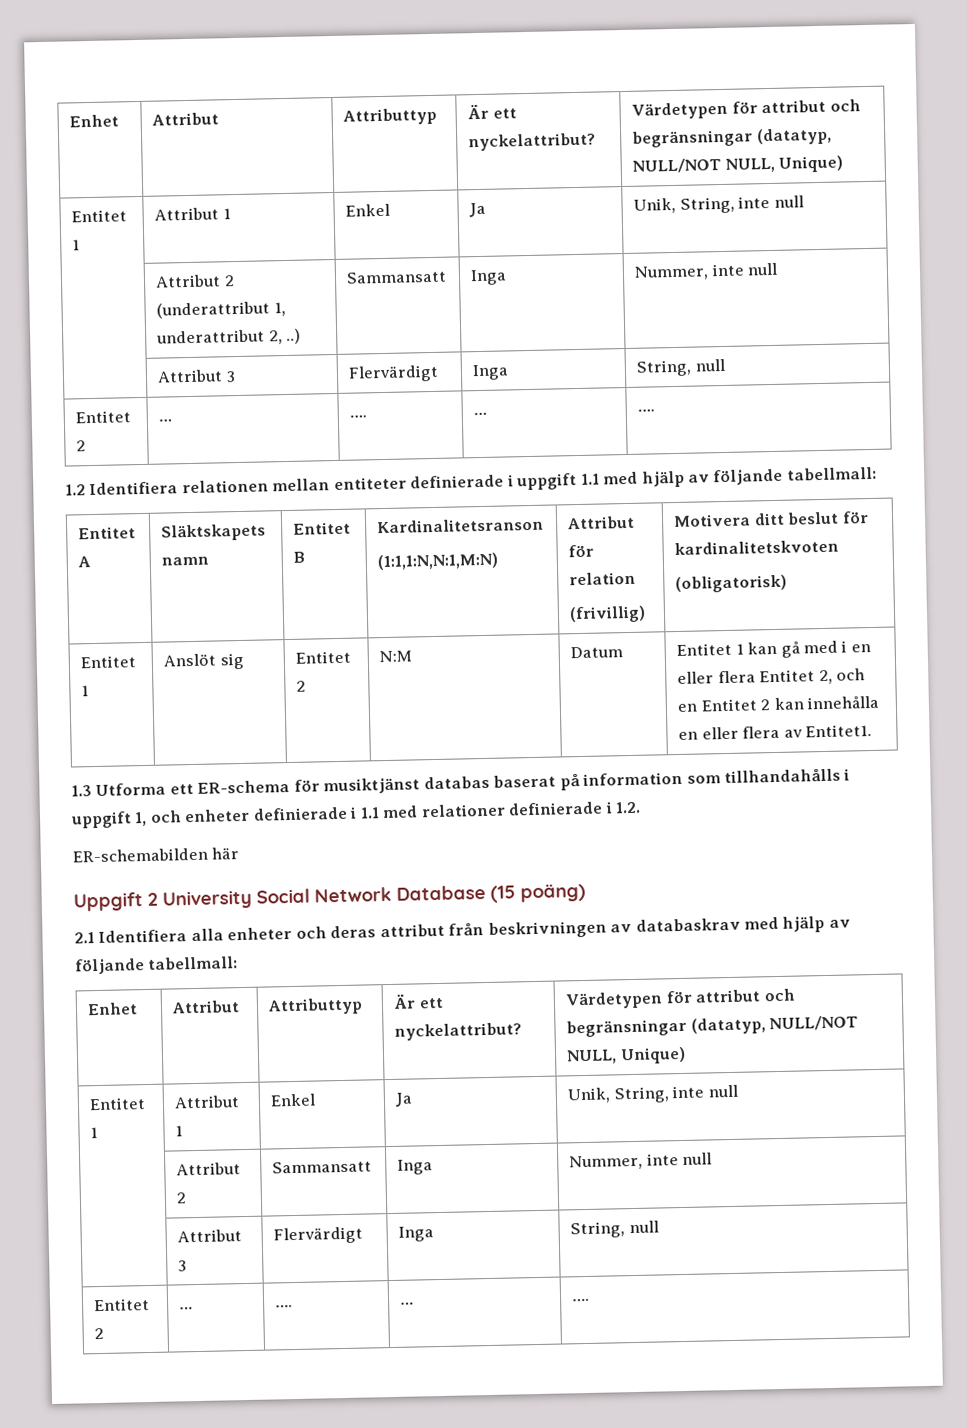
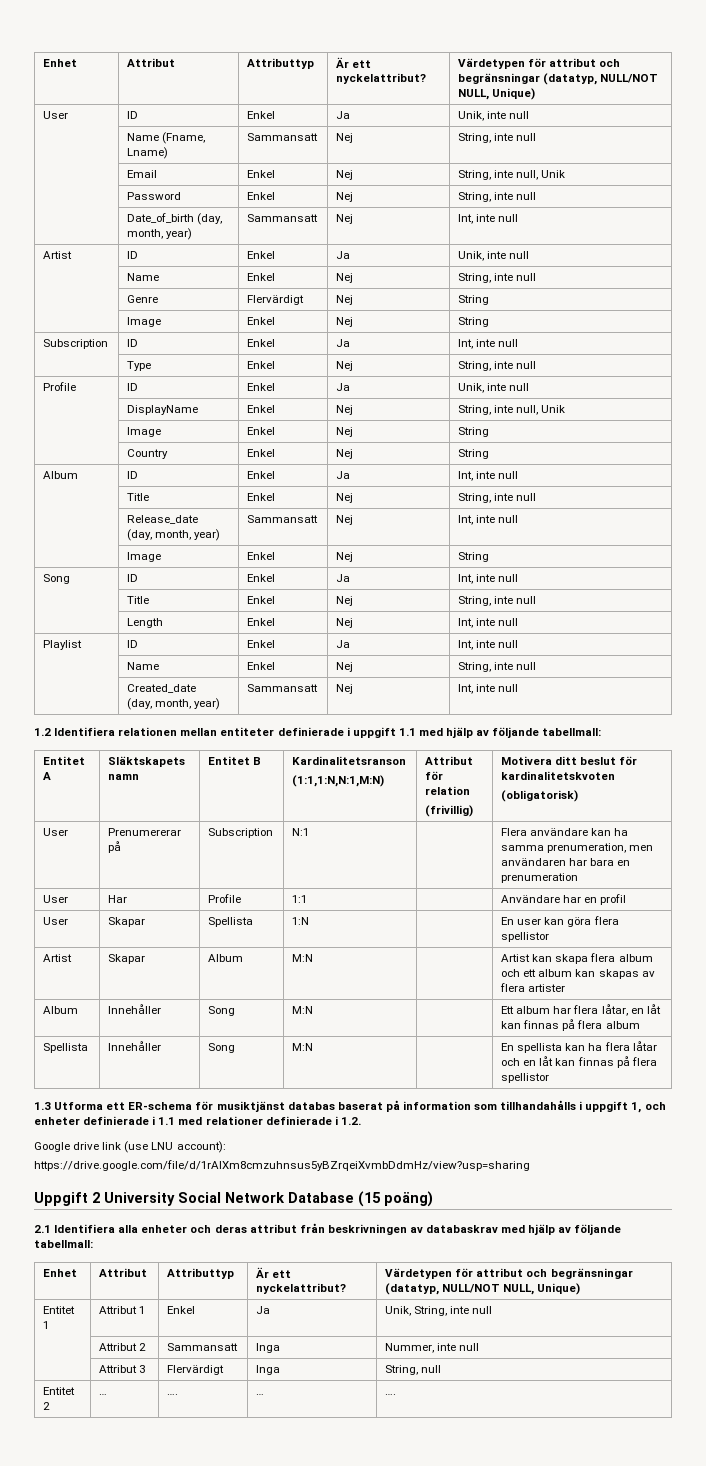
[71,209,128,223] [72,239,81,251] [154,207,231,221] [345,203,391,217] [469,202,487,218] [633,195,804,214] [155,274,235,288] [156,301,286,319] [156,328,302,345] [346,270,448,284] [470,269,508,286] [634,262,779,281] [157,369,236,383] [348,364,440,383] [472,364,510,381] [636,358,725,377] [75,410,132,424] [76,440,87,452] [158,418,173,422] [349,414,368,418] [473,411,488,416] [637,408,656,412] Entitet 1 | Attribut 1 | Enkel | Ja | Unik, String, inte null // | Attribut 2 (underattribut 1, underattribut 2, ..) | Sammansatt | Inga | Nummer, inte null // | Attribut 3 | Flervärdigt | Inga | String, null // Entitet 2 | … | …. | … | …. -> [43,111,69,119] [127,111,139,119] [247,111,276,119] [336,111,351,119] [458,111,530,121] [127,132,206,144] [127,147,169,159] [247,133,319,141] [336,133,354,143] [458,133,537,143] [127,170,158,178] [247,170,276,178] [336,170,354,180] [458,170,566,180] [127,192,182,200] [247,192,276,200] [336,192,354,202] [458,192,537,202] [127,213,223,225] [127,228,193,240] [247,214,319,222] [336,214,354,224] [458,214,519,224] [43,251,73,259] [127,251,139,259] [247,251,276,259] [336,251,351,259] [458,251,530,261] [127,273,160,281] [247,273,276,281] [336,273,354,283] [458,273,537,283] [127,295,159,303] [247,295,305,305] [336,295,354,305] [458,295,490,305] [127,317,162,327] [247,317,276,325] [336,317,354,327] [458,317,490,327] [43,339,109,349] [127,339,139,347] [247,339,276,347] [336,339,351,347] [458,339,519,349] [127,361,152,371] [247,361,276,369] [336,361,354,371] [458,361,537,371] [43,382,77,391] [127,383,139,391] [247,383,276,391] [336,383,351,391] [458,383,530,393] [127,405,199,415] [247,405,276,413] [336,405,354,415] [458,405,566,415] [127,427,162,437] [247,427,276,435] [336,427,354,437] [458,427,490,437] [127,449,169,459] [247,449,276,457] [336,449,354,459] [458,449,490,459] [43,471,79,479] [127,471,139,479] [247,471,276,479] [336,471,351,479] [458,471,519,481] [127,493,150,501] [247,493,276,501] [336,493,354,503] [458,493,537,503] [127,515,199,524] [127,529,221,541] [247,515,319,523] [336,515,354,525] [458,515,519,525] [127,552,162,562] [247,552,276,560] [336,552,354,562] [458,552,490,562] [43,574,71,584] [127,574,139,582] [247,574,276,582] [336,574,351,582] [458,574,519,584] [127,596,150,604] [247,596,276,604] [336,596,354,606] [458,596,537,606] [127,618,164,628] [247,618,276,626] [336,618,354,628] [458,618,519,628] [43,640,83,650] [127,640,139,648] [247,640,276,648] [336,640,351,648] [458,640,519,650] [127,662,160,670] [247,662,276,670] [336,662,354,672] [458,662,537,672] [127,684,197,693] [127,698,221,710] [247,684,319,692] [336,684,354,694] [458,684,519,694] User | ID | Enkel | Ja | Unik, inte null // | Name (Fname, Lname) | Sammansatt | Nej | String, inte null // | Email | Enkel | Nej | String, inte null, Unik // | Password | Enkel | Nej | String, inte null // | Date_of_birth (day, month, year) | Sammansatt | Nej | Int, inte null // Artist | ID | Enkel | Ja | Unik, inte null // | Name | Enkel | Nej | String, inte null // | Genre | Flervärdigt | Nej | String // | Image | Enkel | Nej | String // Subscription | ID | Enkel | Ja | Int, inte null // | Type | Enkel | Nej | String, inte null // Profile | ID | Enkel | Ja | Unik, inte null // | DisplayName | Enkel | Nej | String, inte null, Unik // | Image | Enkel | Nej | String // | Country | Enkel | Nej | String // Album | ID | Enkel | Ja | Int, inte null // | Title | Enkel | Nej | String, inte null // | Release_date // (day, month, year) | Sammansatt | Nej | Int, inte null // | Image | Enkel | Nej | String // Song | ID | Enkel | Ja | Int, inte null // | Title | Enkel | Nej | String, inte null // | Length | Enkel | Nej | Int, inte null // Playlist | ID | Enkel | Ja | Int, inte null // | Name | Enkel | Nej | String, inte null // | Created_date // (day, month, year) | Sammansatt | Nej | Int, inte null
[80,655,137,669] [81,685,90,697] [163,652,245,670] [295,650,352,664] [296,680,307,692] [379,650,413,663] [570,646,624,659] [676,640,871,658] [677,668,865,685] [677,695,879,712] [678,724,872,740] Entitet 1 | Anslöt sig | Entitet 2 | N:M | Datum | Entitet 1 kan gå med i en eller flera Entitet 2, och en Entitet 2 kan innehålla en eller flera av Entitet1. -> [43,828,69,836] [108,828,182,836] [108,841,122,853] [208,828,274,838] [292,828,310,836] [501,828,629,836] [501,843,654,853] [501,858,631,866] [501,873,579,883] [43,895,69,903] [108,895,128,903] [208,894,242,903] [292,895,308,903] [501,894,627,905] [43,917,69,925] [108,917,146,927] [208,917,254,927] [292,917,310,925] [501,916,619,927] [501,932,550,942] [43,954,73,962] [108,954,146,964] [208,954,244,962] [292,954,314,962] [501,953,653,964] [501,969,655,979] [500,983,566,992] [43,1006,79,1014] [108,1004,162,1014] [208,1006,236,1016] [292,1006,314,1014] [501,1004,661,1016] [501,1019,640,1031] [43,1043,89,1053] [108,1041,162,1051] [208,1043,236,1053] [292,1043,314,1051] [501,1041,657,1053] [501,1056,657,1068] [501,1073,550,1083] User | Prenumererar på | Subscription | N:1 | | Flera användare kan ha samma prenumeration, men användaren har bara en prenumeration // User | Har | Profile | 1:1 | | Användare har en profil // User | Skapar | Spellista | 1:N | | En user kan göra flera spellistor // Artist | Skapar | Album | M:N | | Artist kan skapa flera album och ett album kan skapas av flera artister // Album | Innehåller | Song | M:N | | Ett album har flera låtar, en låt kan finnas på flera album // Spellista | Innehåller | Song | M:N | | En spellista kan ha flera låtar och en låt kan finnas på flera spellistor
[72,847,240,863] ER-schemabilden här -> [34,1141,226,1153] [34,1160,530,1171] Google drive link (use LNU account): // https://drive.google.com/file/d/1rAlXm8cmzuhnsus5yBZrqeiXvmbDdmHz/view?usp=sharing

